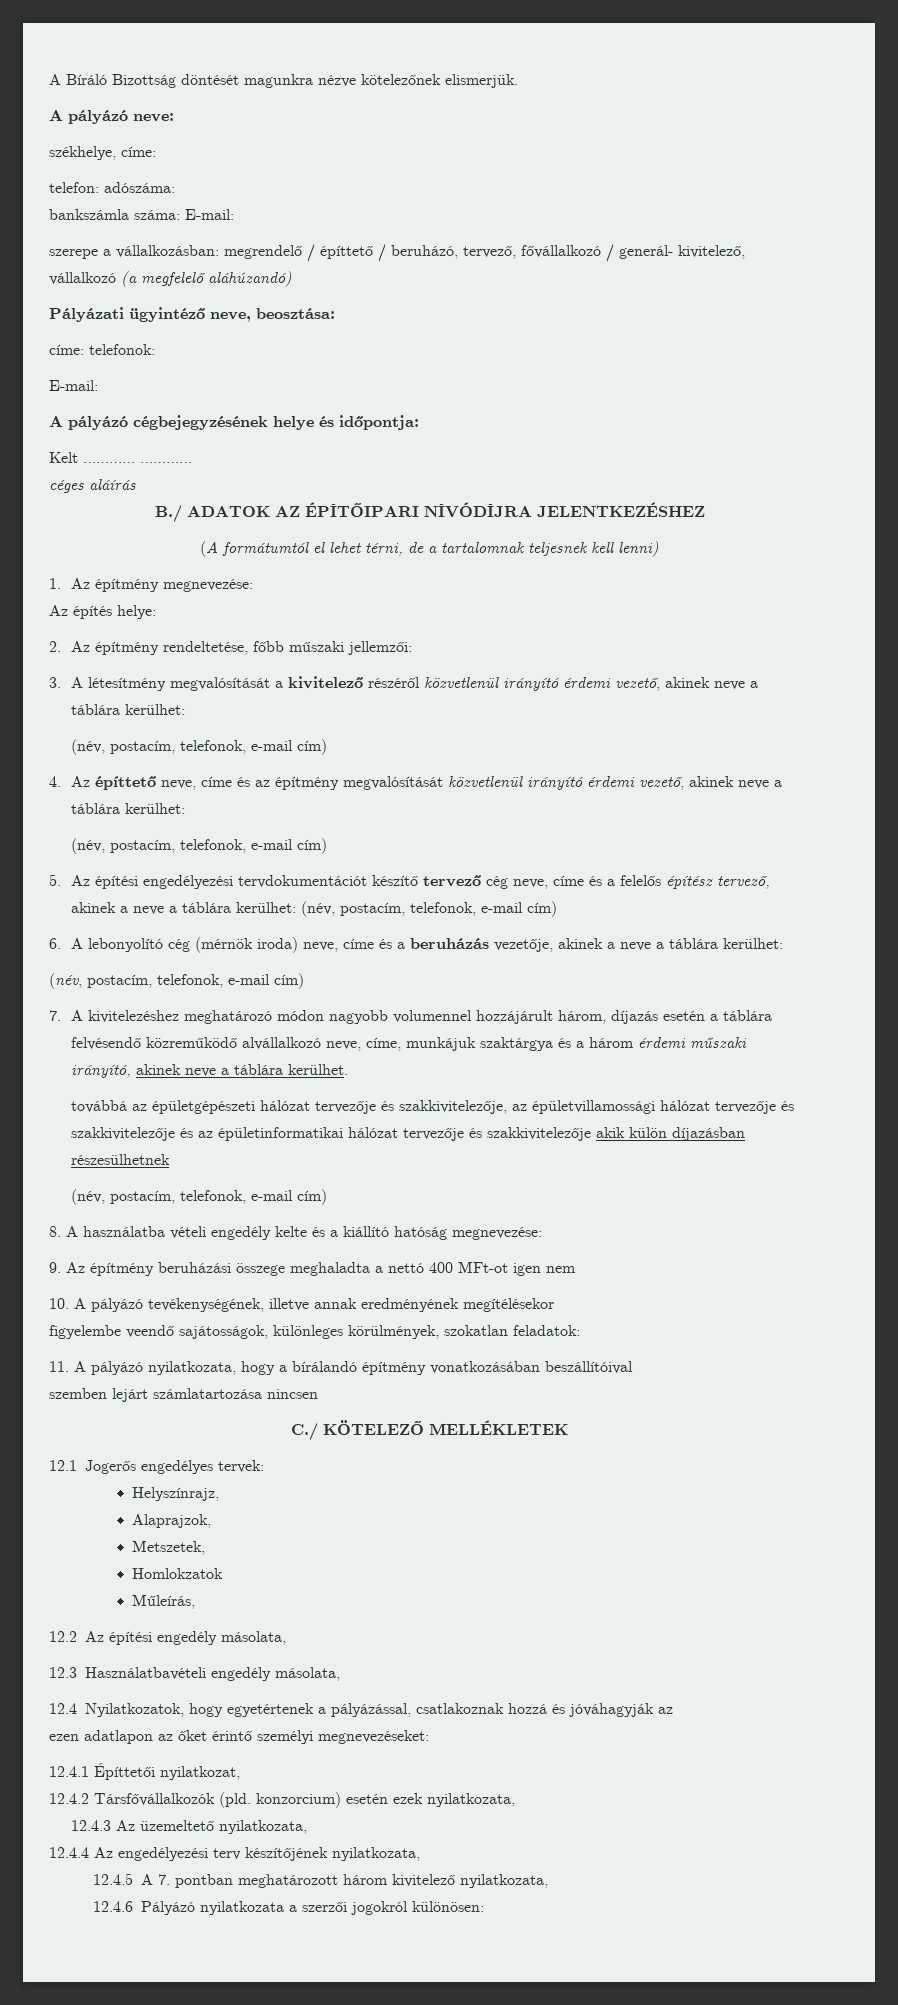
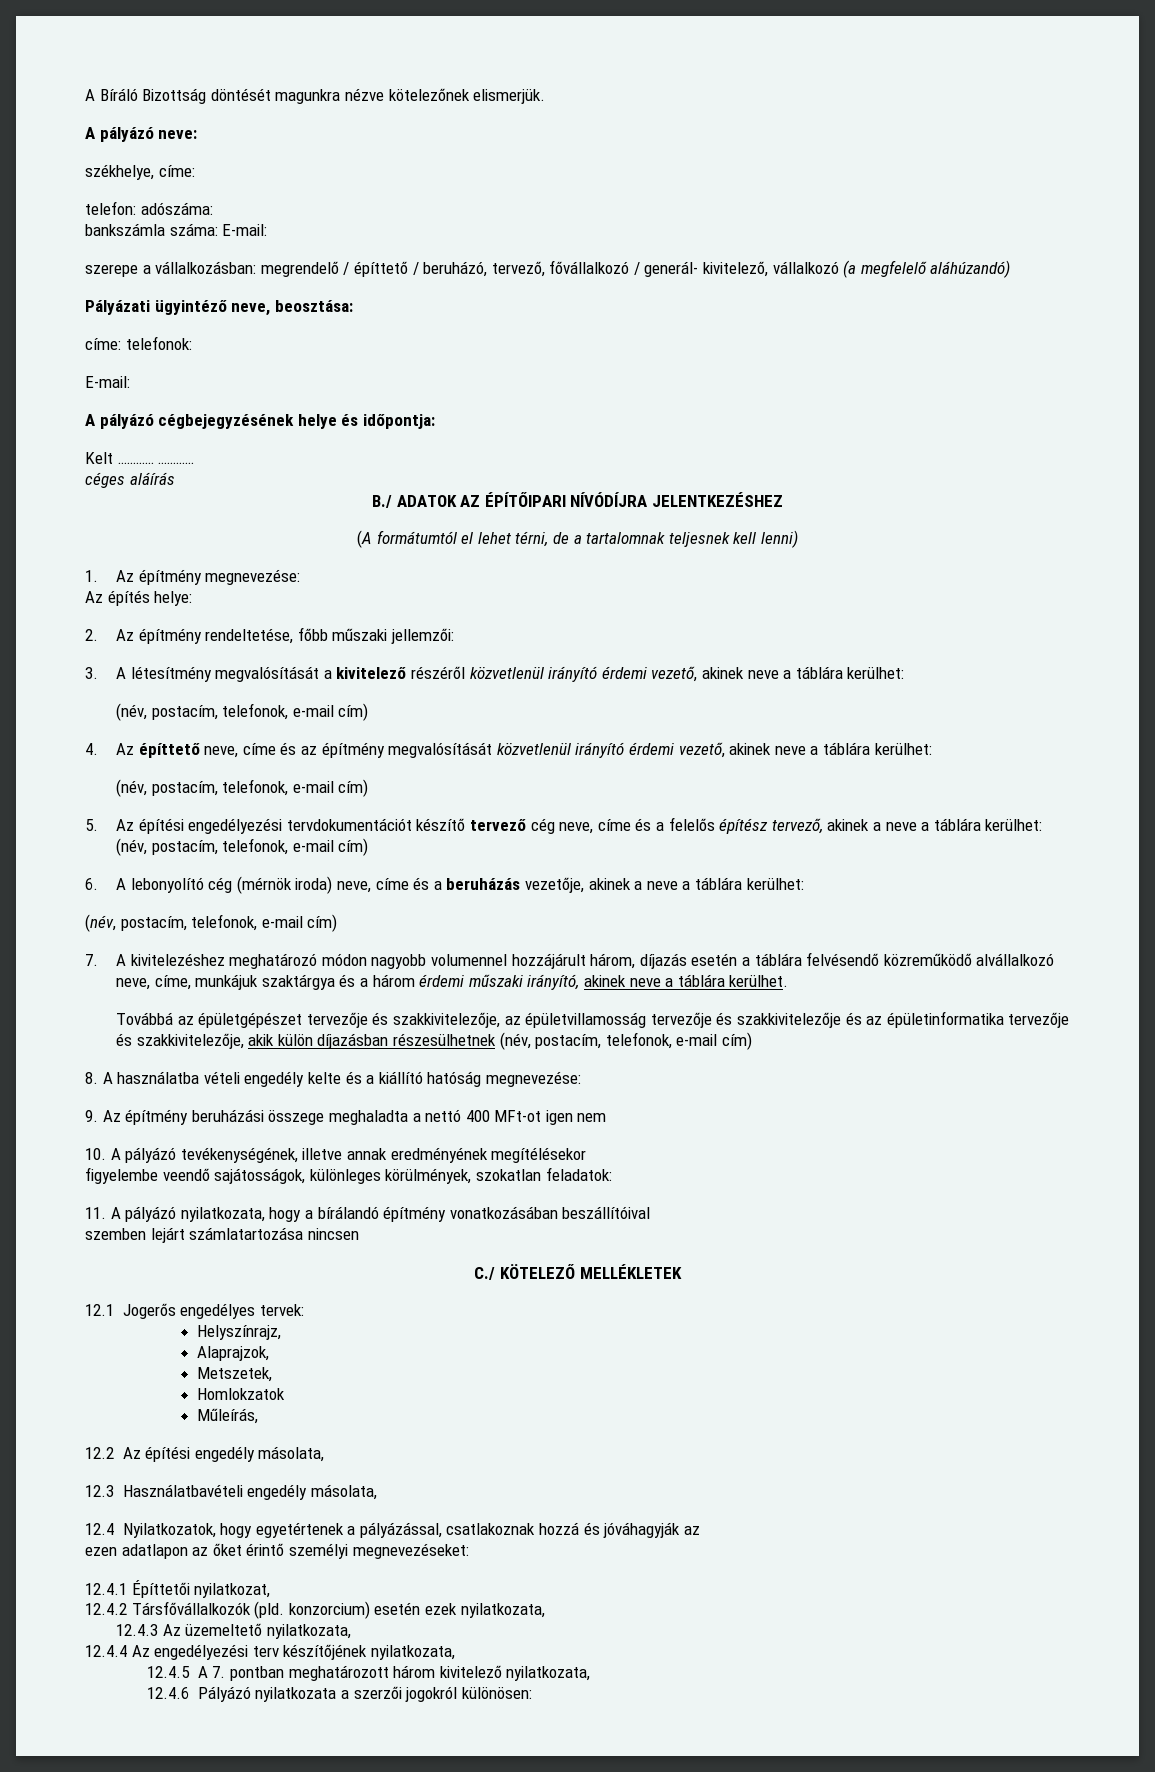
[70,1100,310,1114] továbbá az épületgépészeti hálózat -> [116,1012,303,1028] Továbbá az épületgépészet
[531,1100,710,1114] épületvillamossági hálózat -> [525,1012,647,1028] épületvillamosság
[217,1127,591,1141] épületinformatikai hálózat tervezője és szakkivitelezője -> [886,1011,1070,1028] [116,1033,244,1049] épületinformatika tervezője és szakkivitelezője,
(170, 1159) // -> (497, 1039) none

